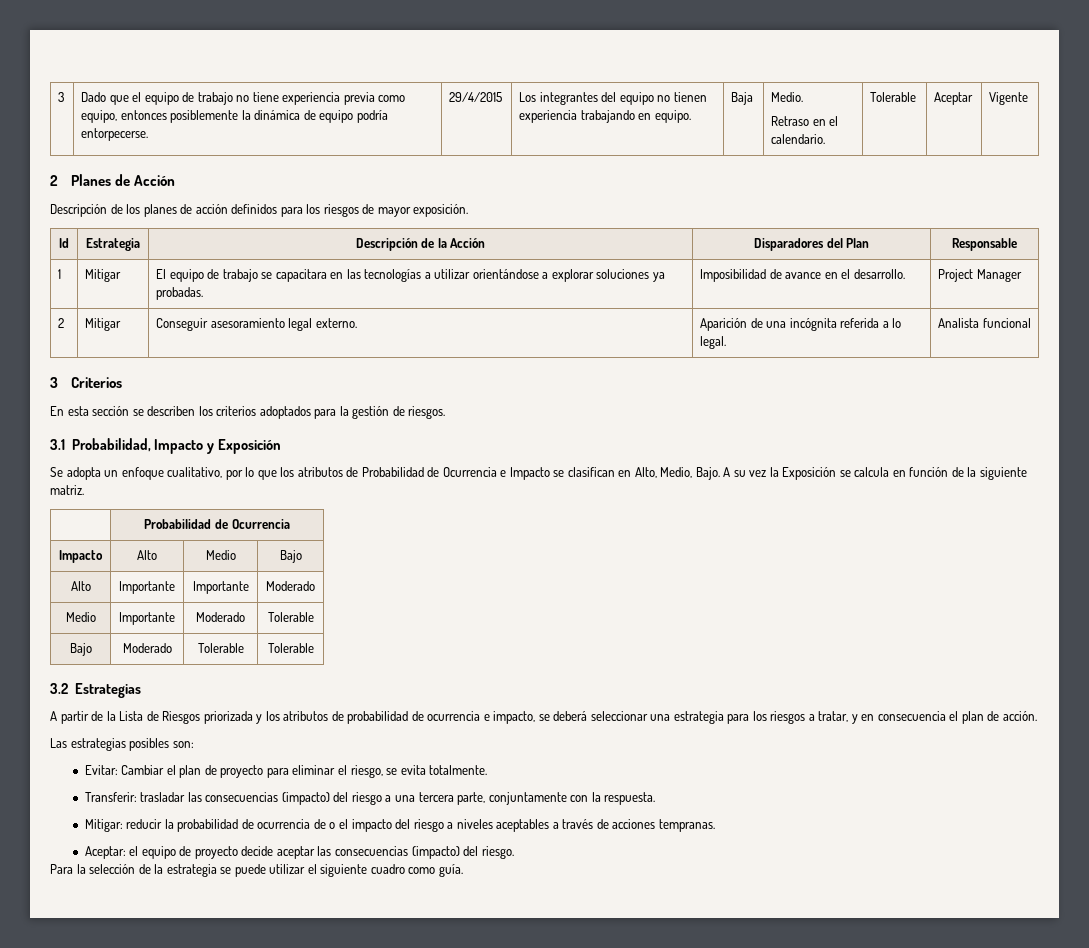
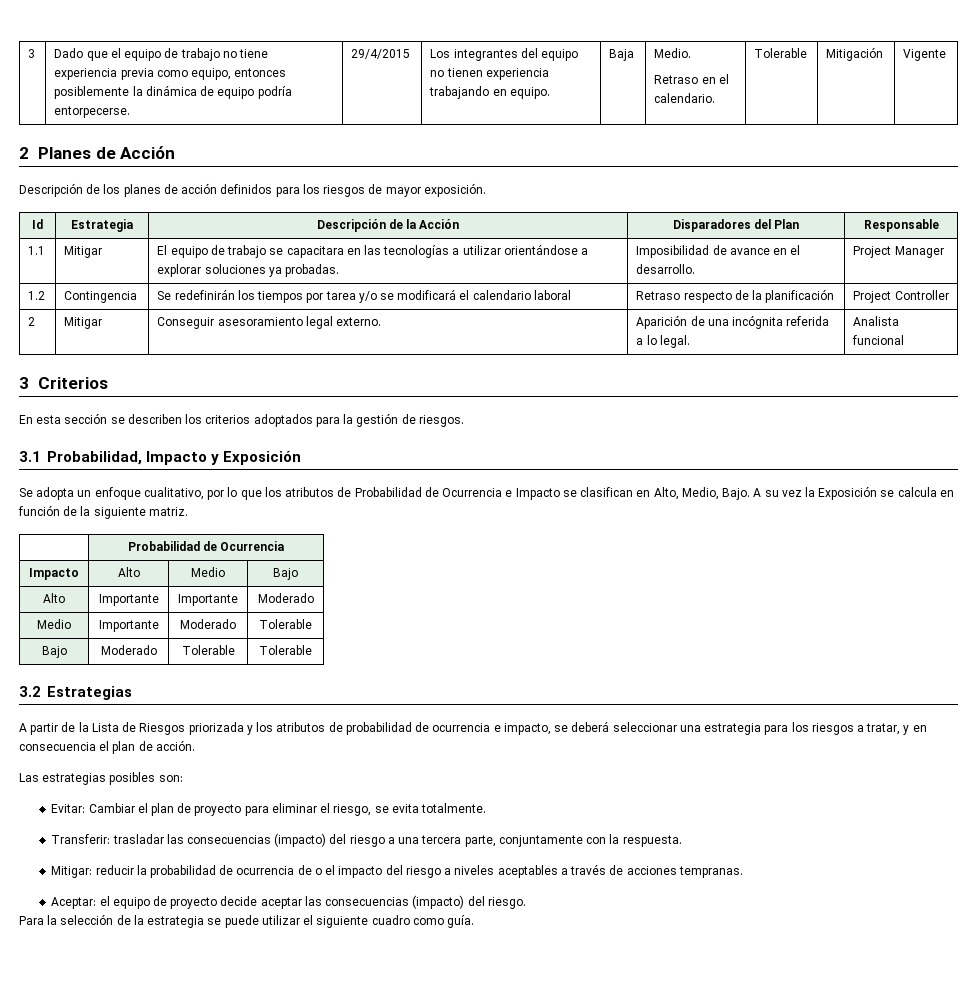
[934,92,974,105] Aceptar -> [826,47,884,61] Mitigación
[58,269,62,279] 1 -> [28,246,46,255] 1.1
(1022, 275) none -> [28,291,46,300] [64,291,138,303] [157,289,571,303] [636,289,835,303] [853,290,949,303] // 1.2 | Contingencia | Se redefinirán los tiempos por tarea y/o se modificará el calendario laboral | Retraso respecto de la planificación | Project Controller

